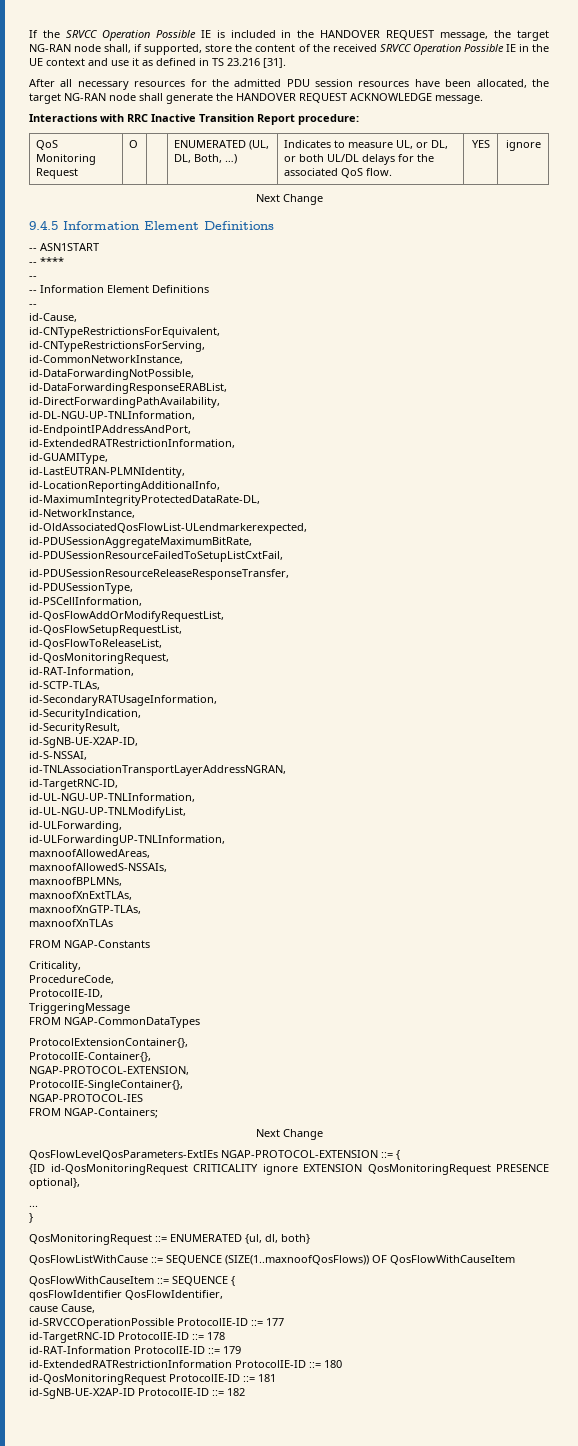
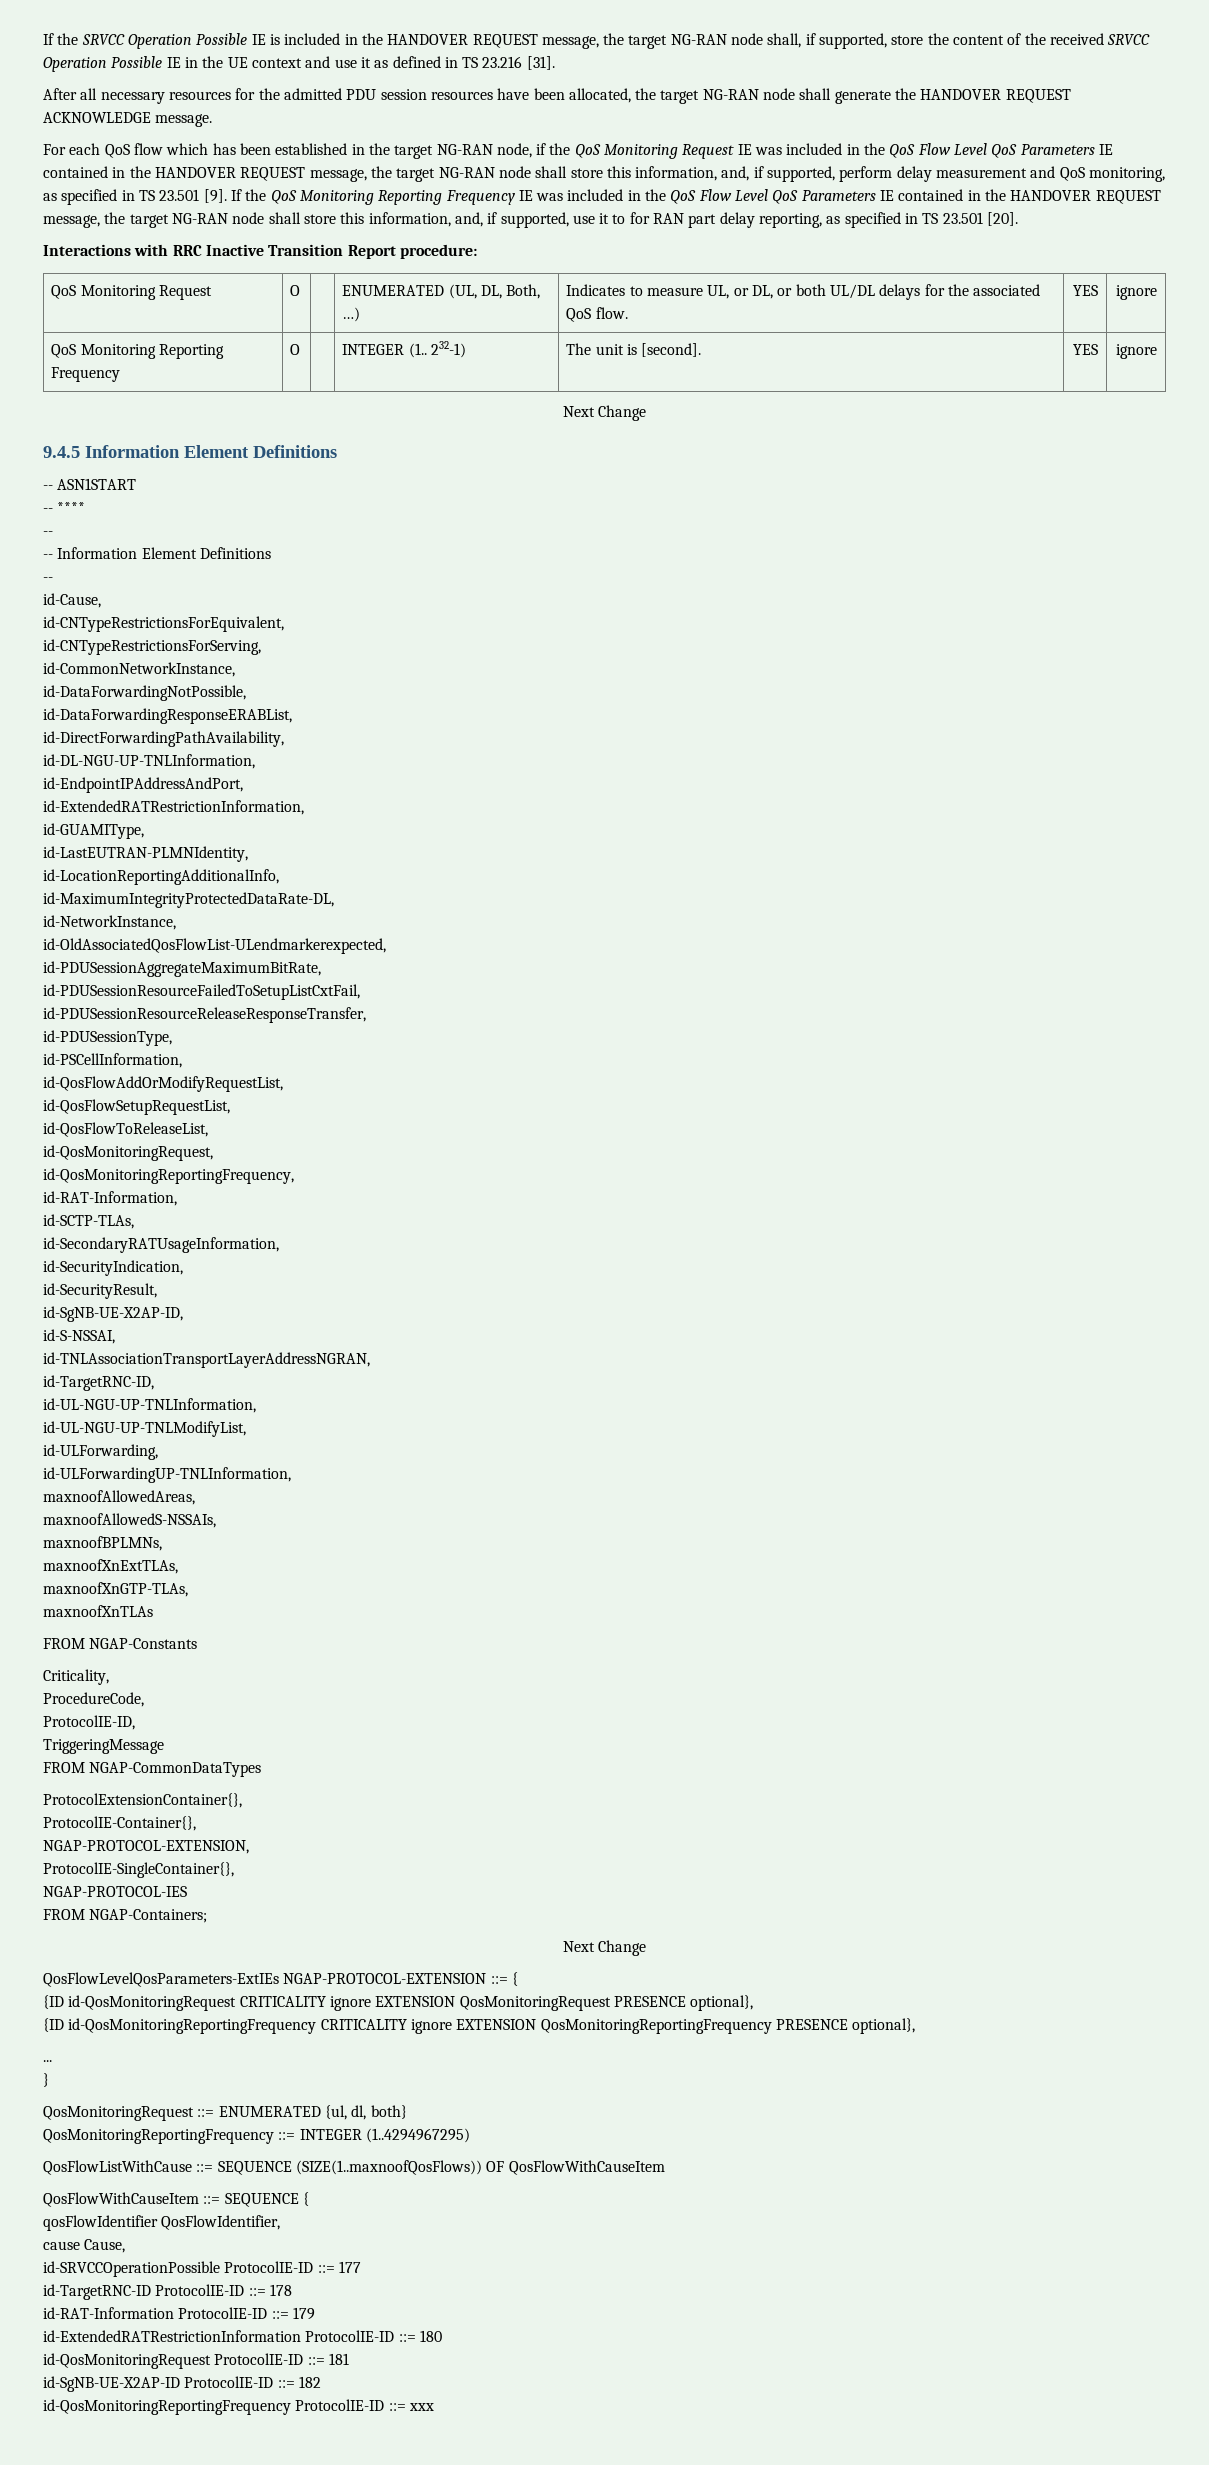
(483, 99) none -> [43,143,1113,159] [43,166,1166,182] [43,189,1161,205] [43,212,1019,228] // For each QoS flow which has been established in the target NG-RAN node, if the QoS Monitoring Request IE was included in the QoS Flow Level QoS Parameters IE contained in the HANDOVER REQUEST message, the target NG-RAN node shall store this information, and, if supported, perform delay measurement and QoS monitoring, as specified in TS 23.501 [9]. If the QoS Monitoring Reporting Frequency IE was included in the QoS Flow Level QoS Parameters IE contained in the HANDOVER REQUEST message, the target NG-RAN node shall store this information, and, if supported, use it to for RAN part delay reporting, as specified in TS 23.501 [20].
(541, 145) none -> [51,344,225,359] [51,367,121,382] [290,344,301,355] [342,341,467,358] [566,343,702,357] [1072,344,1098,355] [1115,344,1157,359] // QoS Monitoring Reporting Frequency | O | | INTEGER (1.. 232-1) | The unit is [second]. | YES | ignore
(169, 658) none -> [43,1168,294,1184] // id-QosMonitoringReportingFrequency,
(80, 1183) none -> [43,2018,916,2034] // {ID id-QosMonitoringReportingFrequency CRITICALITY ignore EXTENSION QosMonitoringReportingFrequency PRESENCE optional},
(310, 1239) none -> [43,2128,470,2144] // QosMonitoringReportingFrequency ::= INTEGER (1..4294967295)
(245, 1392) none -> [43,2399,434,2415] // id-QosMonitoringReportingFrequency ProtocolIE-ID ::= xxx

